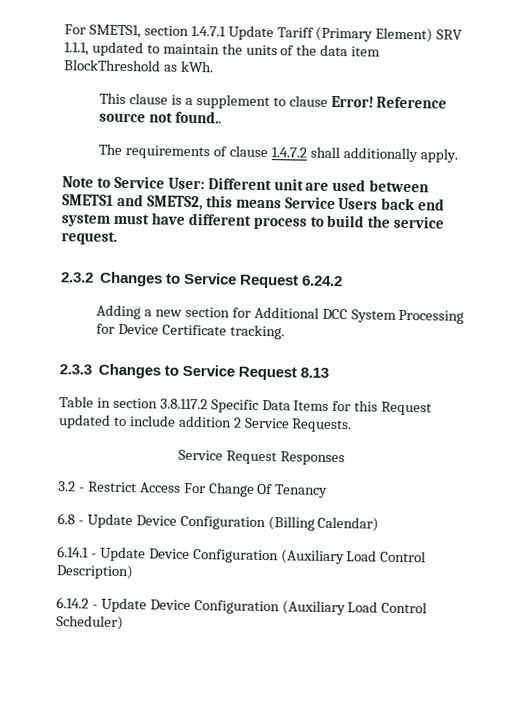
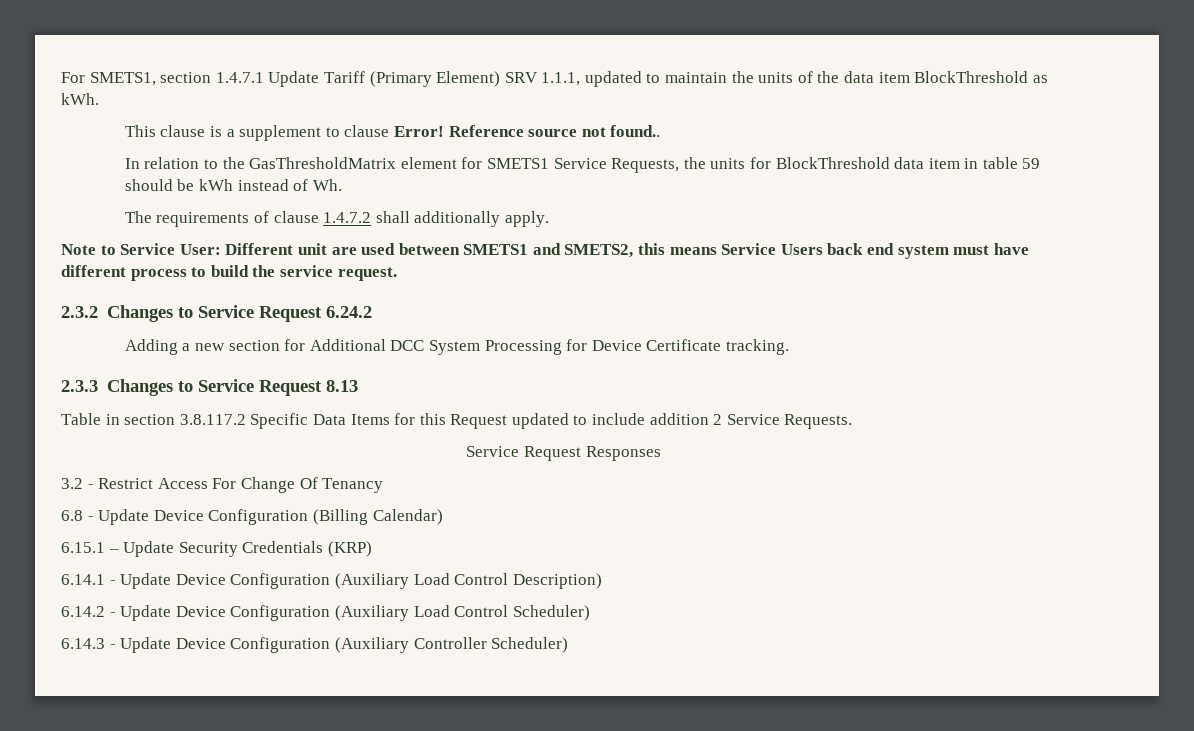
(222, 117) none -> [124,157,1041,173] [124,179,342,191] // In relation to the GasThresholdMatrix element for SMETS1 Service Requests, the units for BlockThreshold data item in table 59 should be kWh instead of Wh.
(380, 524) none -> [61,541,372,557] // 6.15.1 – Update Security Credentials (KRP)
(124, 623) none -> [61,637,569,653] // 6.14.3 - Update Device Configuration (Auxiliary Controller Scheduler)

